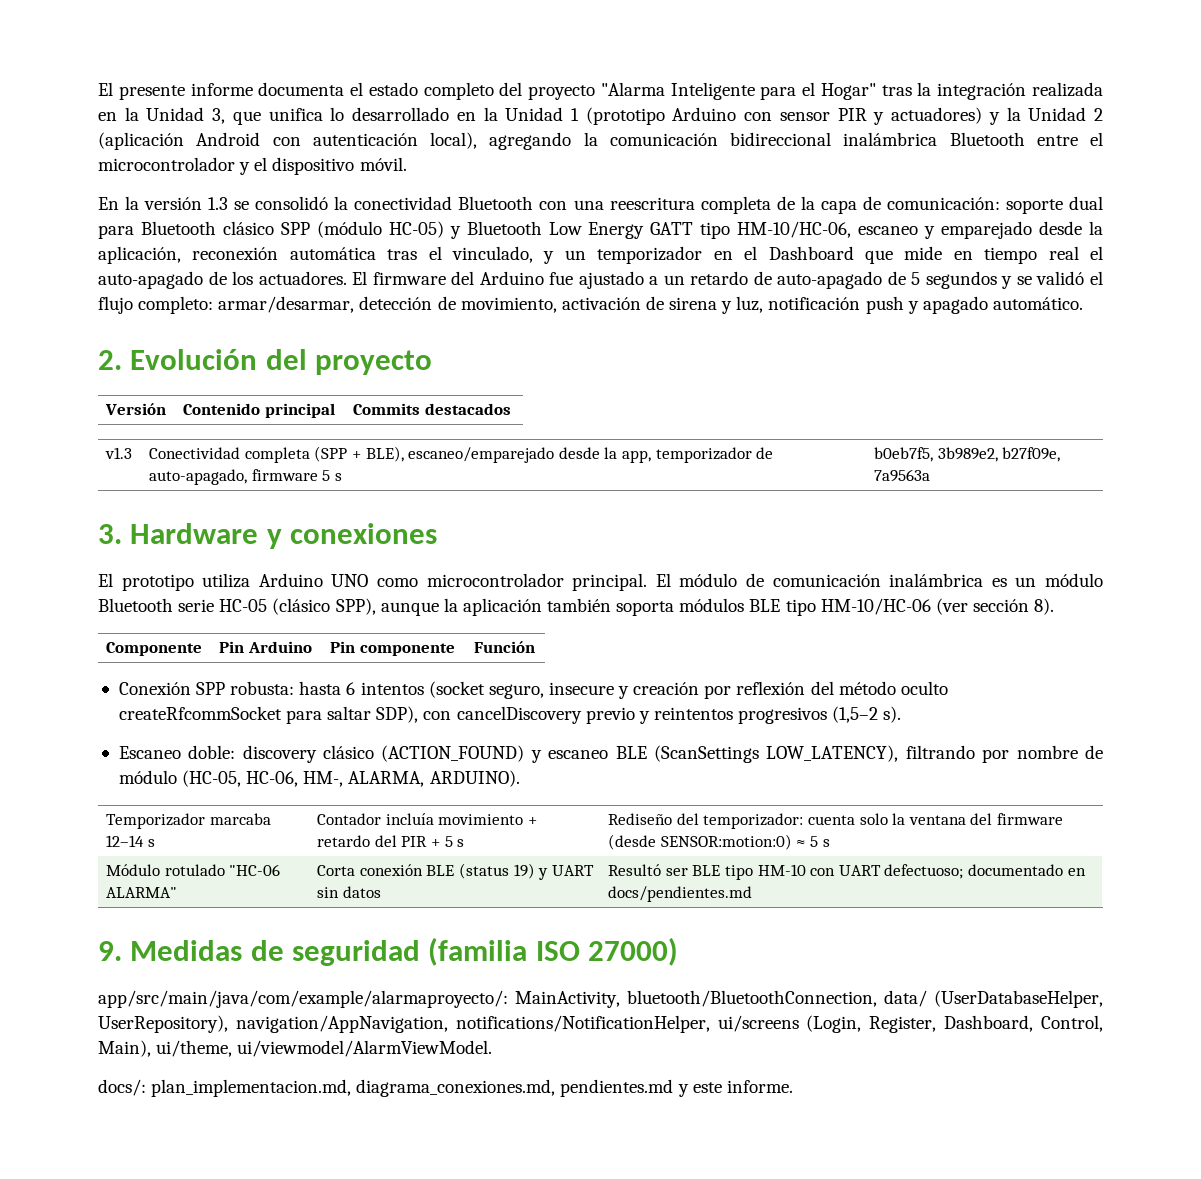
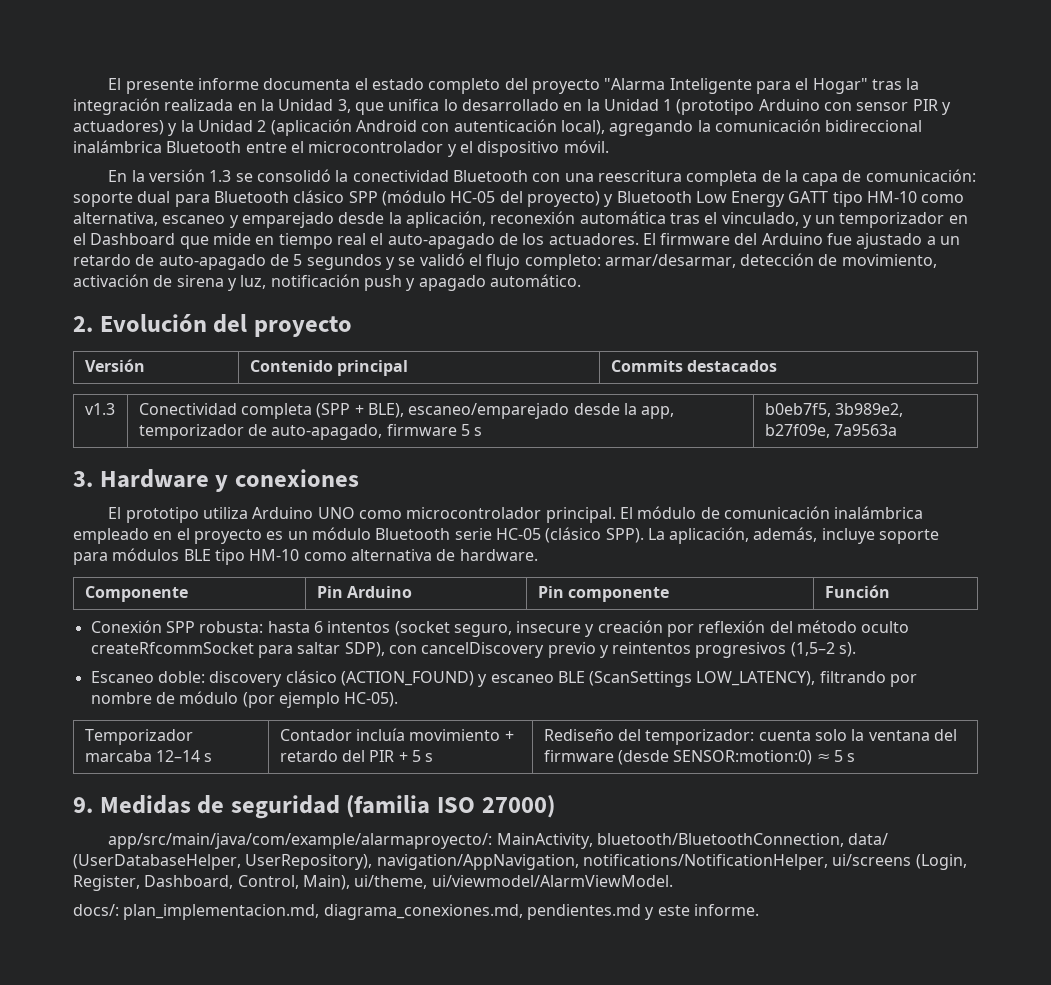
[388,221,444,238] HC-05) -> [450,191,600,207] HC-05 del proyecto)
[737,221,852,238] HM-10/HC-06, -> [867,191,965,203] [73,212,158,226] HM-10 como alternativa,
(984, 580) none -> [73,528,262,544] empleado en el proyecto
[335,598,1055,616] SPP), aunque la aplicación también soporta módulos BLE tipo HM-10/HC-06 (ver sección 8). -> [605,527,940,544] [73,548,538,565] SPP). La aplicación, además, incluye soporte para módulos BLE tipo HM-10 como alternativa de hardware.
[182,770,520,787] (HC-05, HC-06, HM-, ALARMA, ARDUINO). -> [242,692,399,708] (por ejemplo HC-05).
[106,864,281,876] [106,887,178,898] [317,863,594,880] [317,886,381,898] [608,864,1086,880] [608,886,753,902] // Módulo rotulado "HC-06 ALARMA" | Corta conexión BLE (status 19) y UART sin datos | Resultó ser BLE tipo HM-10 con UART defectuoso; documentado en docs/pendientes.md -> (856, 757) none

